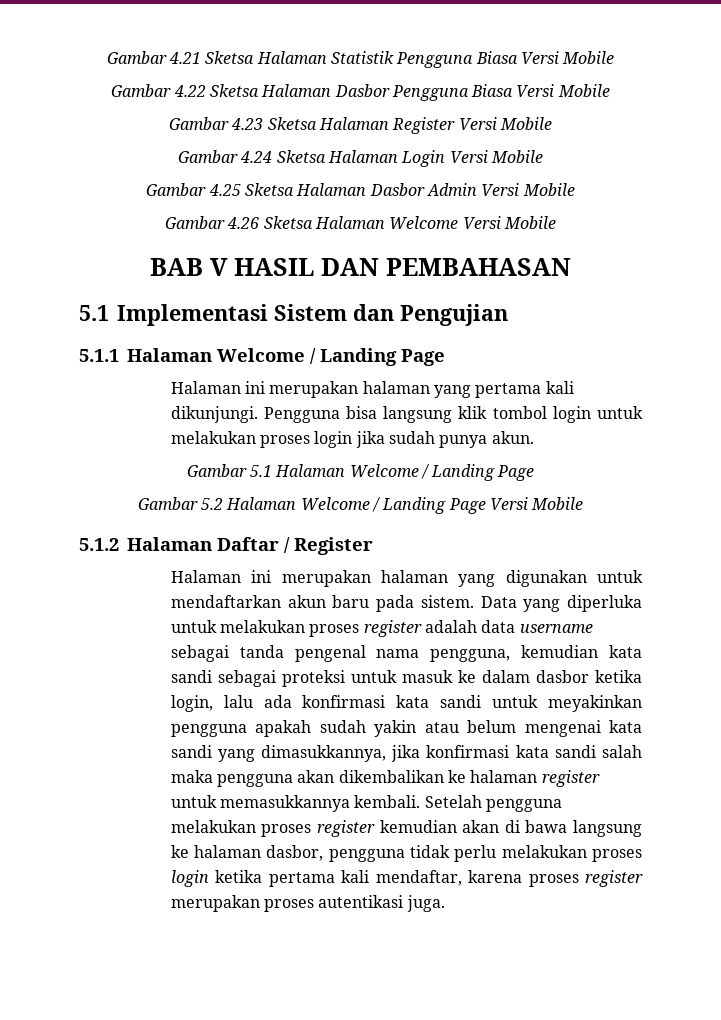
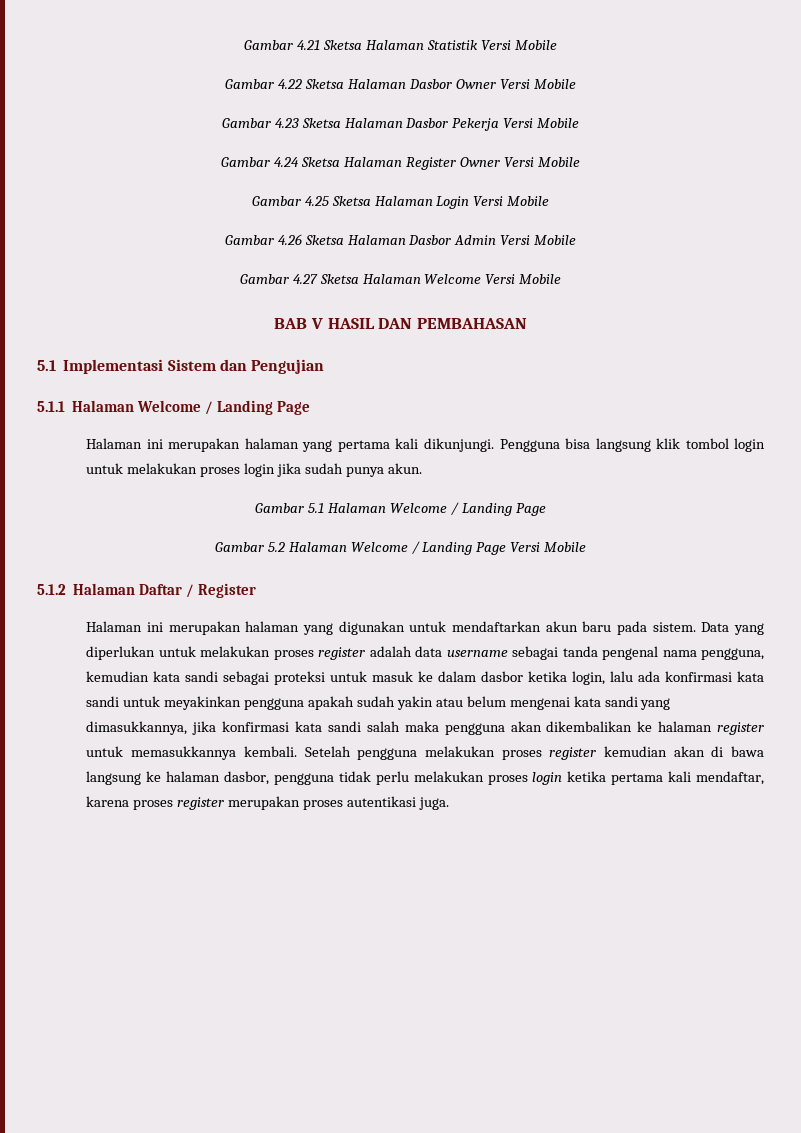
[396,51,518,68] Pengguna Biasa -> (478, 45) none
[391,84,514,101] Pengguna Biasa -> [455,79,496,89] Owner
[392,117,456,134] Register -> [405,118,500,131] Dasbor Pekerja
(398, 156) none -> [405,157,580,170] [251,196,433,206] Register Owner Versi Mobile // Gambar 4.25 Sketsa Halaman
[208,184,241,196] 4.25 -> [277,234,302,245] 4.26
[227,217,260,229] 4.26 -> [292,274,318,284] 4.27
[567,595,643,612] diperluka -> [86,646,156,660] diperlukan

